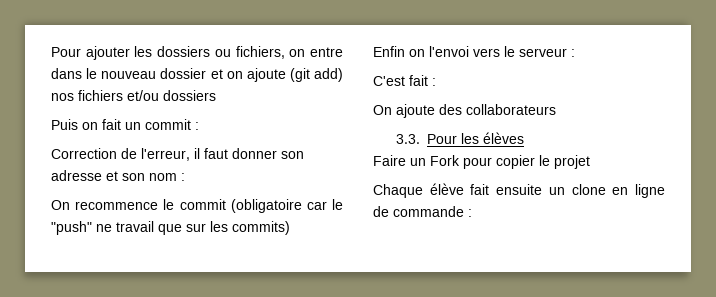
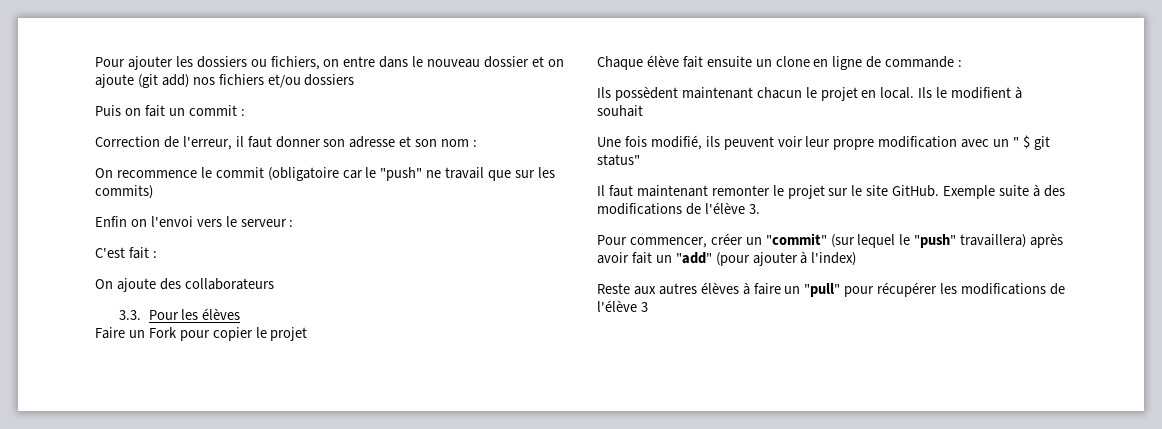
(472, 213) none -> [597,86,1023,101] [597,105,643,117] [597,135,1050,150] [597,154,640,166] [597,184,1065,199] [597,202,760,215] [597,233,1064,248] [597,251,857,266] [597,282,1065,297] [597,300,648,312] // Ils possèdent maintenant chacun le projet en local. Ils le modifient à souhait // Une fois modifié, ils peuvent voir leur propre modification avec un " $ git status" // Il faut maintenant remonter le projet sur le site GitHub. Exemple suite à des modifications de l'élève 3. // Pour commencer, créer un "commit" (sur lequel le "push" travaillera) après avoir fait un "add" (pour ajouter à l'index) // Reste aux autres élèves à faire un "pull" pour récupérer les modifications de l'élève 3

